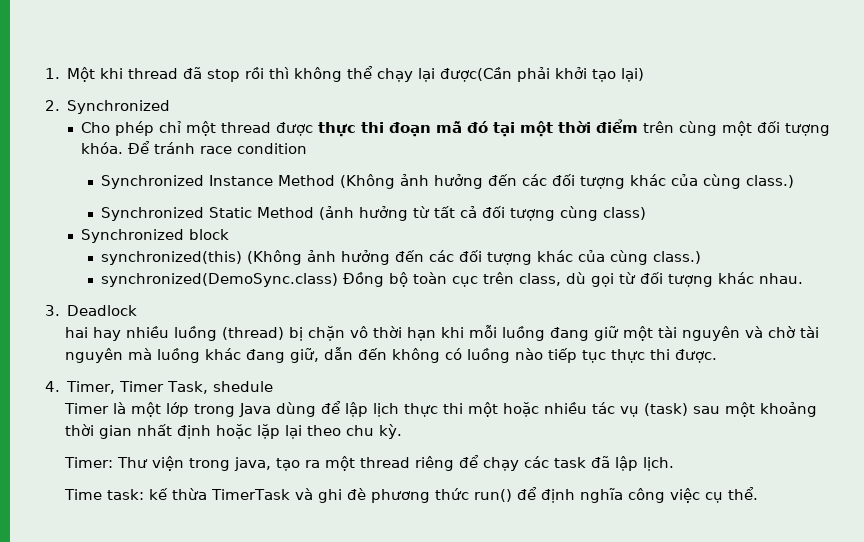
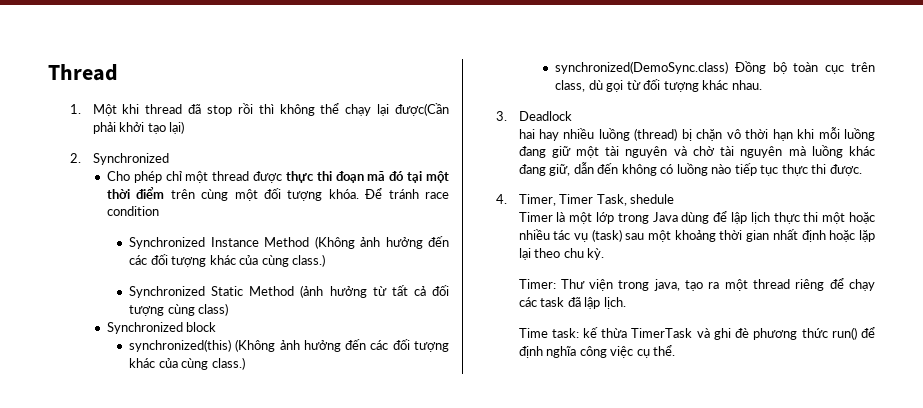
(44, 73) none -> [48,64,118,81] Thread //

